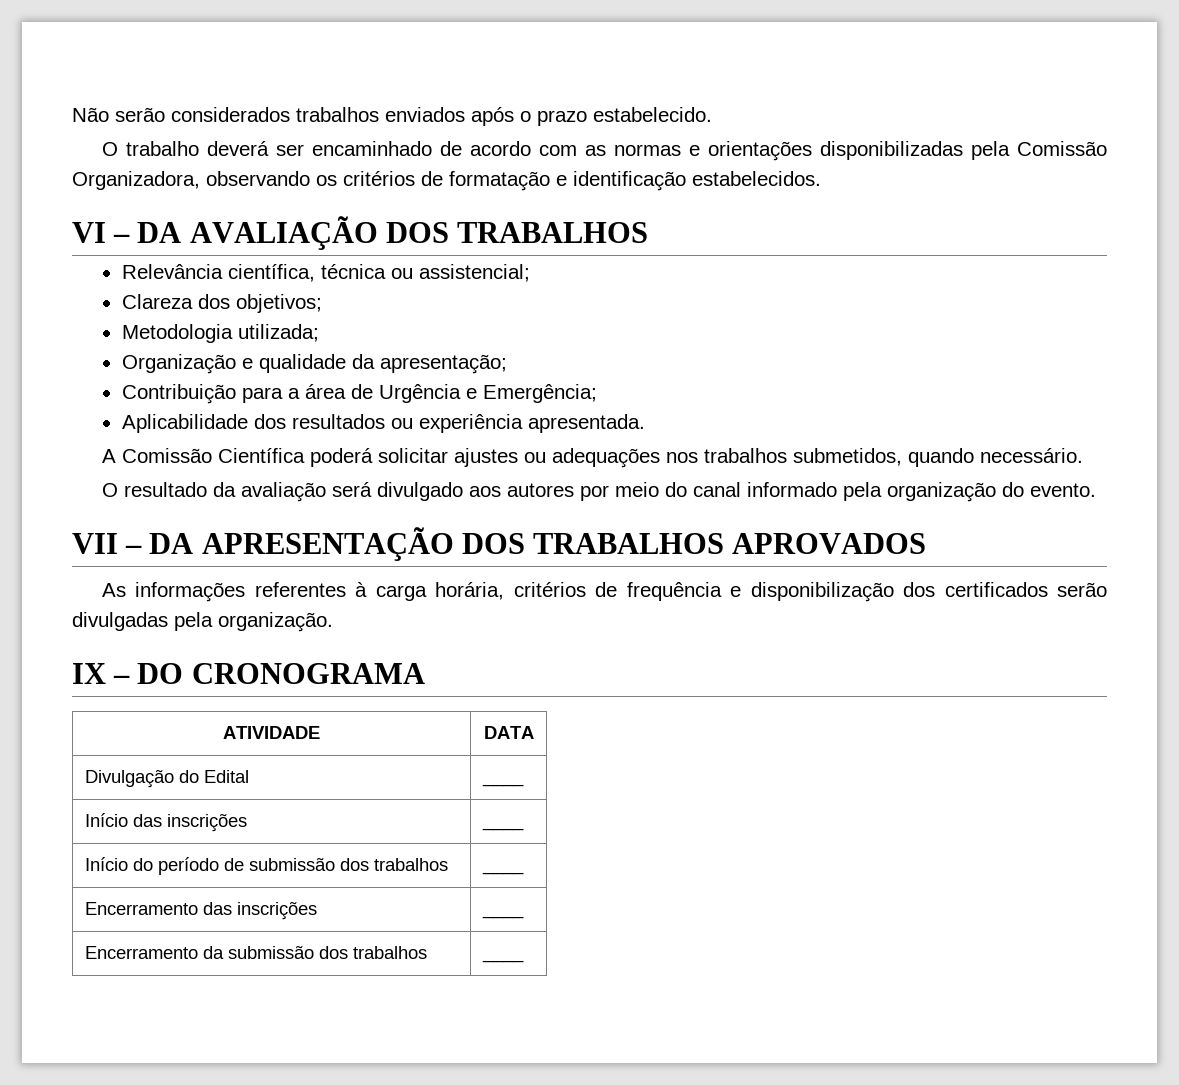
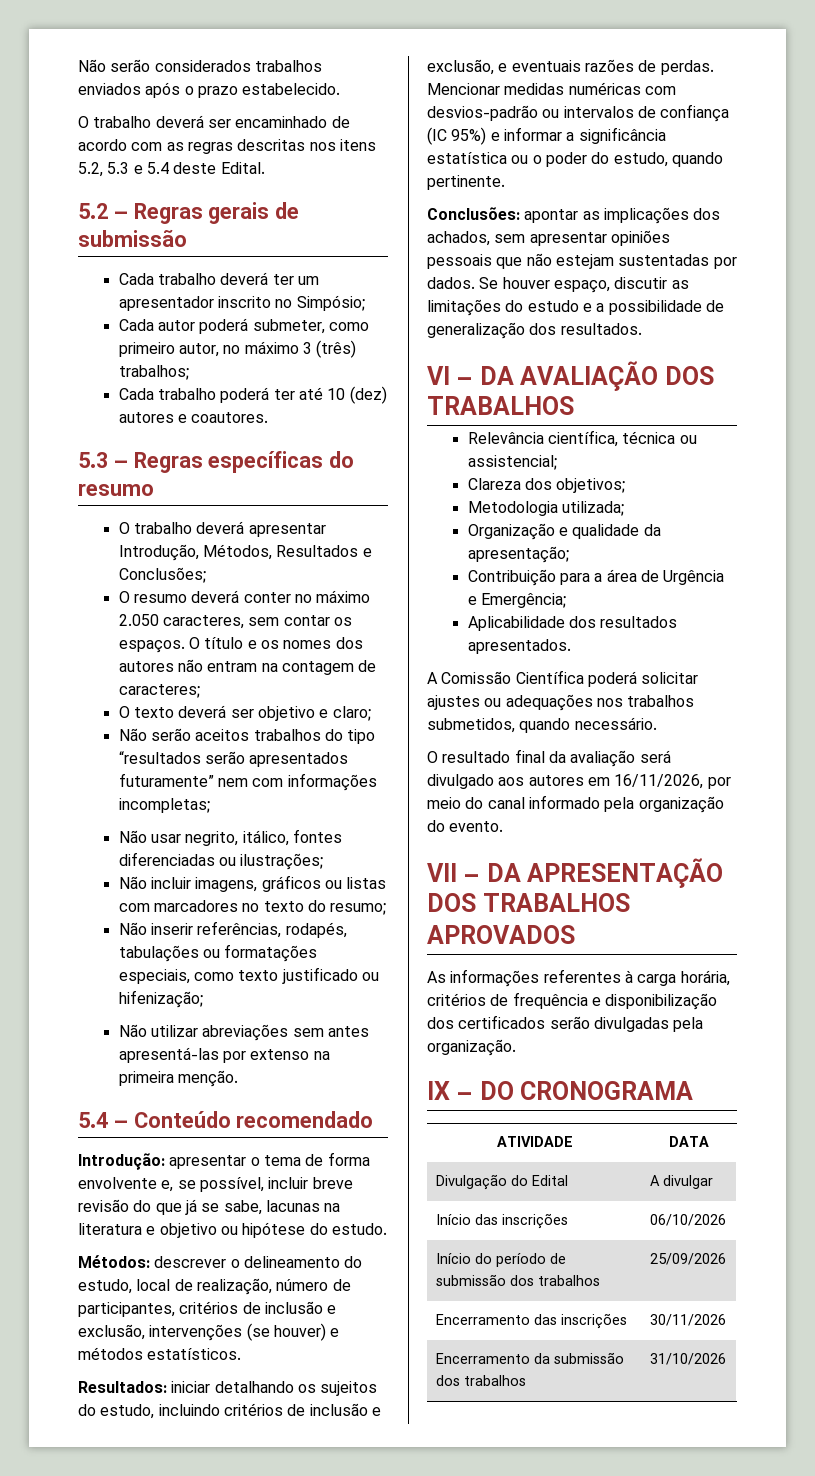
[613,141,1108,161] [72,171,821,191] normas e orientações disponibilizadas pela Comissão Organizadora, observando os critérios de formatação e identificação estabelecidos. -> [187,139,376,154] [78,162,265,177] [78,202,300,224] [78,229,187,247] [118,272,319,285] [118,295,365,311] [118,318,369,334] [118,340,357,358] [118,365,189,380] [118,386,387,404] [118,412,269,423] [78,451,355,473] [78,483,154,496] [118,521,326,537] [118,544,372,561] [118,567,206,583] [118,590,371,603] [118,614,352,629] [118,637,363,653] [118,659,377,675] [118,684,200,698] [118,705,371,721] [118,728,376,744] [118,751,349,767] [118,773,377,791] [118,798,210,813] [118,829,342,846] [118,852,324,870] [118,875,387,892] [118,900,387,915] [118,921,347,938] [118,944,318,962] [118,967,379,984] [118,990,203,1008] [118,1024,369,1041] [118,1047,330,1063] [118,1070,238,1087] [78,1111,374,1128] [78,1152,370,1170] [78,1177,353,1192] [78,1199,341,1215] [78,1222,387,1238] [78,1255,363,1268] [78,1278,351,1295] [78,1301,337,1317] [78,1323,340,1341] [78,1347,242,1360] [78,1381,378,1396] [78,1403,381,1419] [427,59,714,75] [427,82,676,95] [427,104,730,122] [427,127,666,145] [427,152,723,167] [427,175,505,190] [427,207,721,224] [427,230,670,246] [427,253,737,269] [427,277,689,293] [427,299,724,316] [427,322,642,339] regras descritas nos itens 5.2, 5.3 e 5.4 deste Edital. // 5.2 – Regras gerais de submissão // Cada trabalho deverá ter um apresentador inscrito no Simpósio; // Cada autor poderá submeter, como primeiro autor, no máximo 3 (três) trabalhos; // Cada trabalho poderá ter até 10 (dez) autores e coautores. // 5.3 – Regras específicas do resumo // O trabalho deverá apresentar Introdução, Métodos, Resultados e Conclusões; // O resumo deverá conter no máximo 2.050 caracteres, sem contar os espaços. O título e os nomes dos autores não entram na contagem de caracteres; // O texto deverá ser objetivo e claro; // Não serão aceitos trabalhos do tipo “resultados serão apresentados futuramente” nem com informações incompletas; // Não usar negrito, itálico, fontes diferenciadas ou ilustrações; // Não incluir imagens, gráficos ou listas com marcadores no texto do resumo; // Não inserir referências, rodapés, tabulações ou formatações especiais, como texto justificado ou hifenização; // Não utilizar abreviações sem antes apresentá-las por extenso na primeira menção. // 5.4 – Conteúdo recomendado // Introdução: apresentar o tema de forma envolvente e, se possível, incluir breve revisão do que já se sabe, lacunas na literatura e objetivo ou hipótese do estudo. // Métodos: descrever o delineamento do estudo, local de realização, número de participantes, critérios de inclusão e exclusão, intervenções (se houver) e métodos estatísticos. // Resultados: iniciar detalhando os sujeitos do estudo, incluindo critérios de inclusão e exclusão, e eventuais razões de perdas. Mencionar medidas numéricas com desvios-padrão ou intervalos de confiança (IC 95%) e informar a significância estatística ou o poder do estudo, quando pertinente. // Conclusões: apontar as implicações dos achados, sem apresentar opiniões pessoais que não estejam sustentadas por dados. Se houver espaço, discutir as limitações do estudo e a possibilidade de generalização dos resultados.
[390,414,645,433] ou experiência apresentada. -> [467,639,571,654] apresentados.
(207, 489) none -> [514,749,545,763] final
(574, 490) none -> [587,774,704,789] em 16/11/2026,
[481,783,524,787] ____ -> [649,1175,713,1189] A divulgar
[481,827,524,831] ____ -> [649,1214,726,1226] 06/10/2026
[481,871,524,875] ____ -> [649,1253,726,1265] 25/09/2026
[481,915,524,919] ____ -> [649,1314,726,1326] 30/11/2026
[481,959,524,963] ____ -> [649,1353,726,1365] 31/10/2026

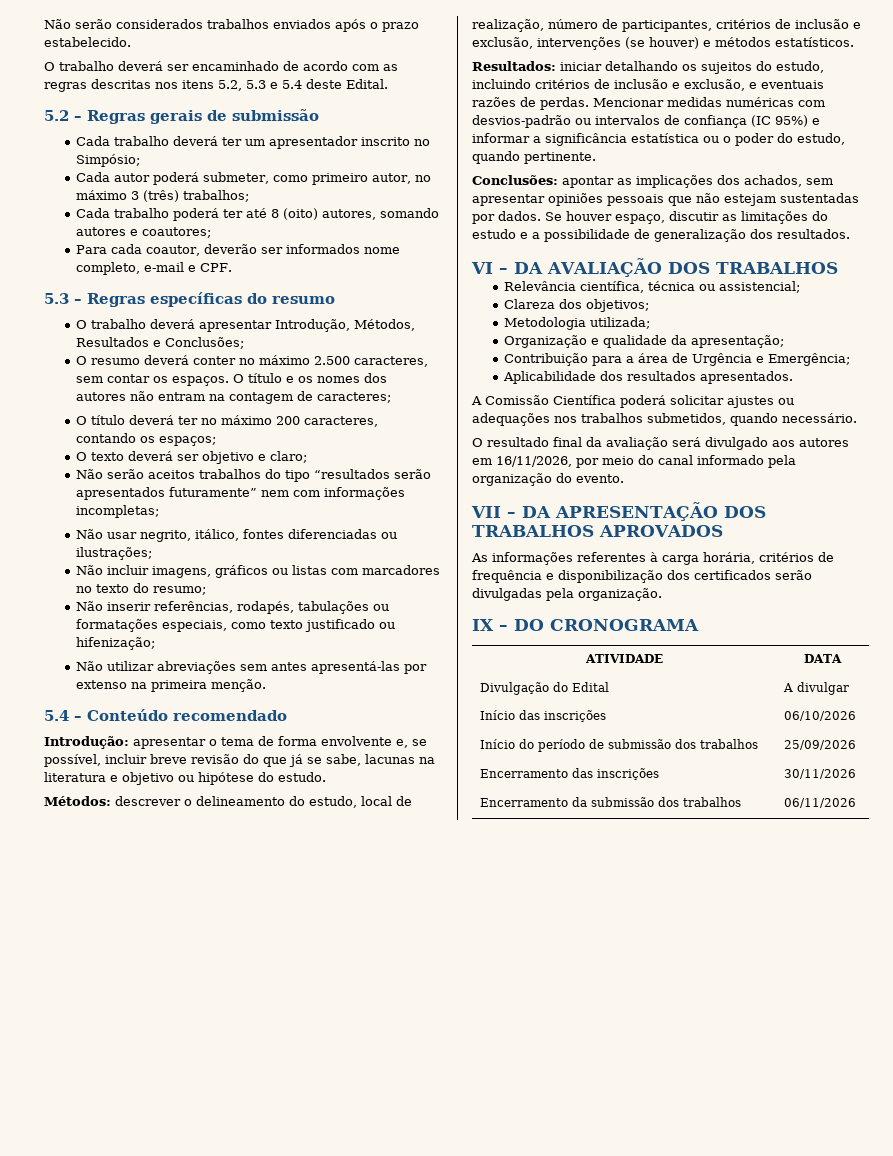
[327,386,387,404] [118,412,269,423] 10 (dez) autores e coautores. -> [271,208,440,220] [76,227,212,238] [76,244,401,256] [76,262,233,275] 8 (oito) autores, somando autores e coautores; // Para cada coautor, deverão ser informados nome completo, e-mail e CPF.
[118,614,159,626] 2.050 -> [314,356,351,365] 2.500
(200, 691) none -> [76,415,379,427] [76,433,217,446] // O título deverá ter no máximo 200 caracteres, contando os espaços;
[649,1353,726,1365] 31/10/2026 -> [784,798,857,808] 06/11/2026

